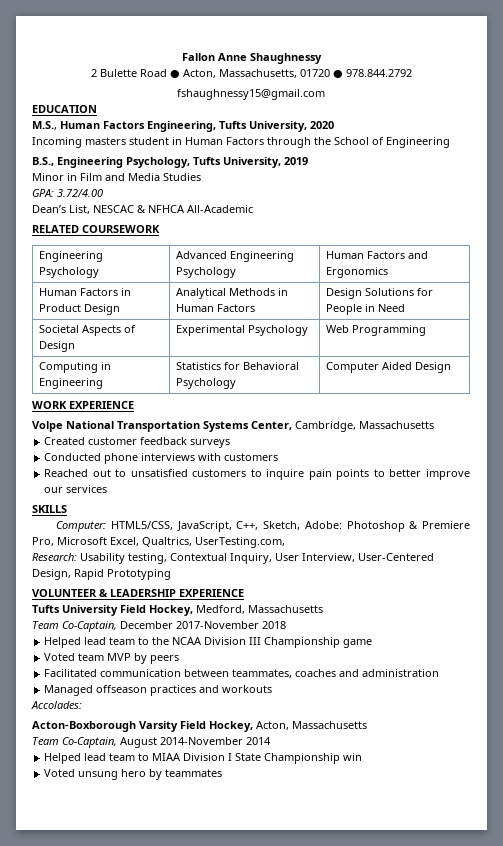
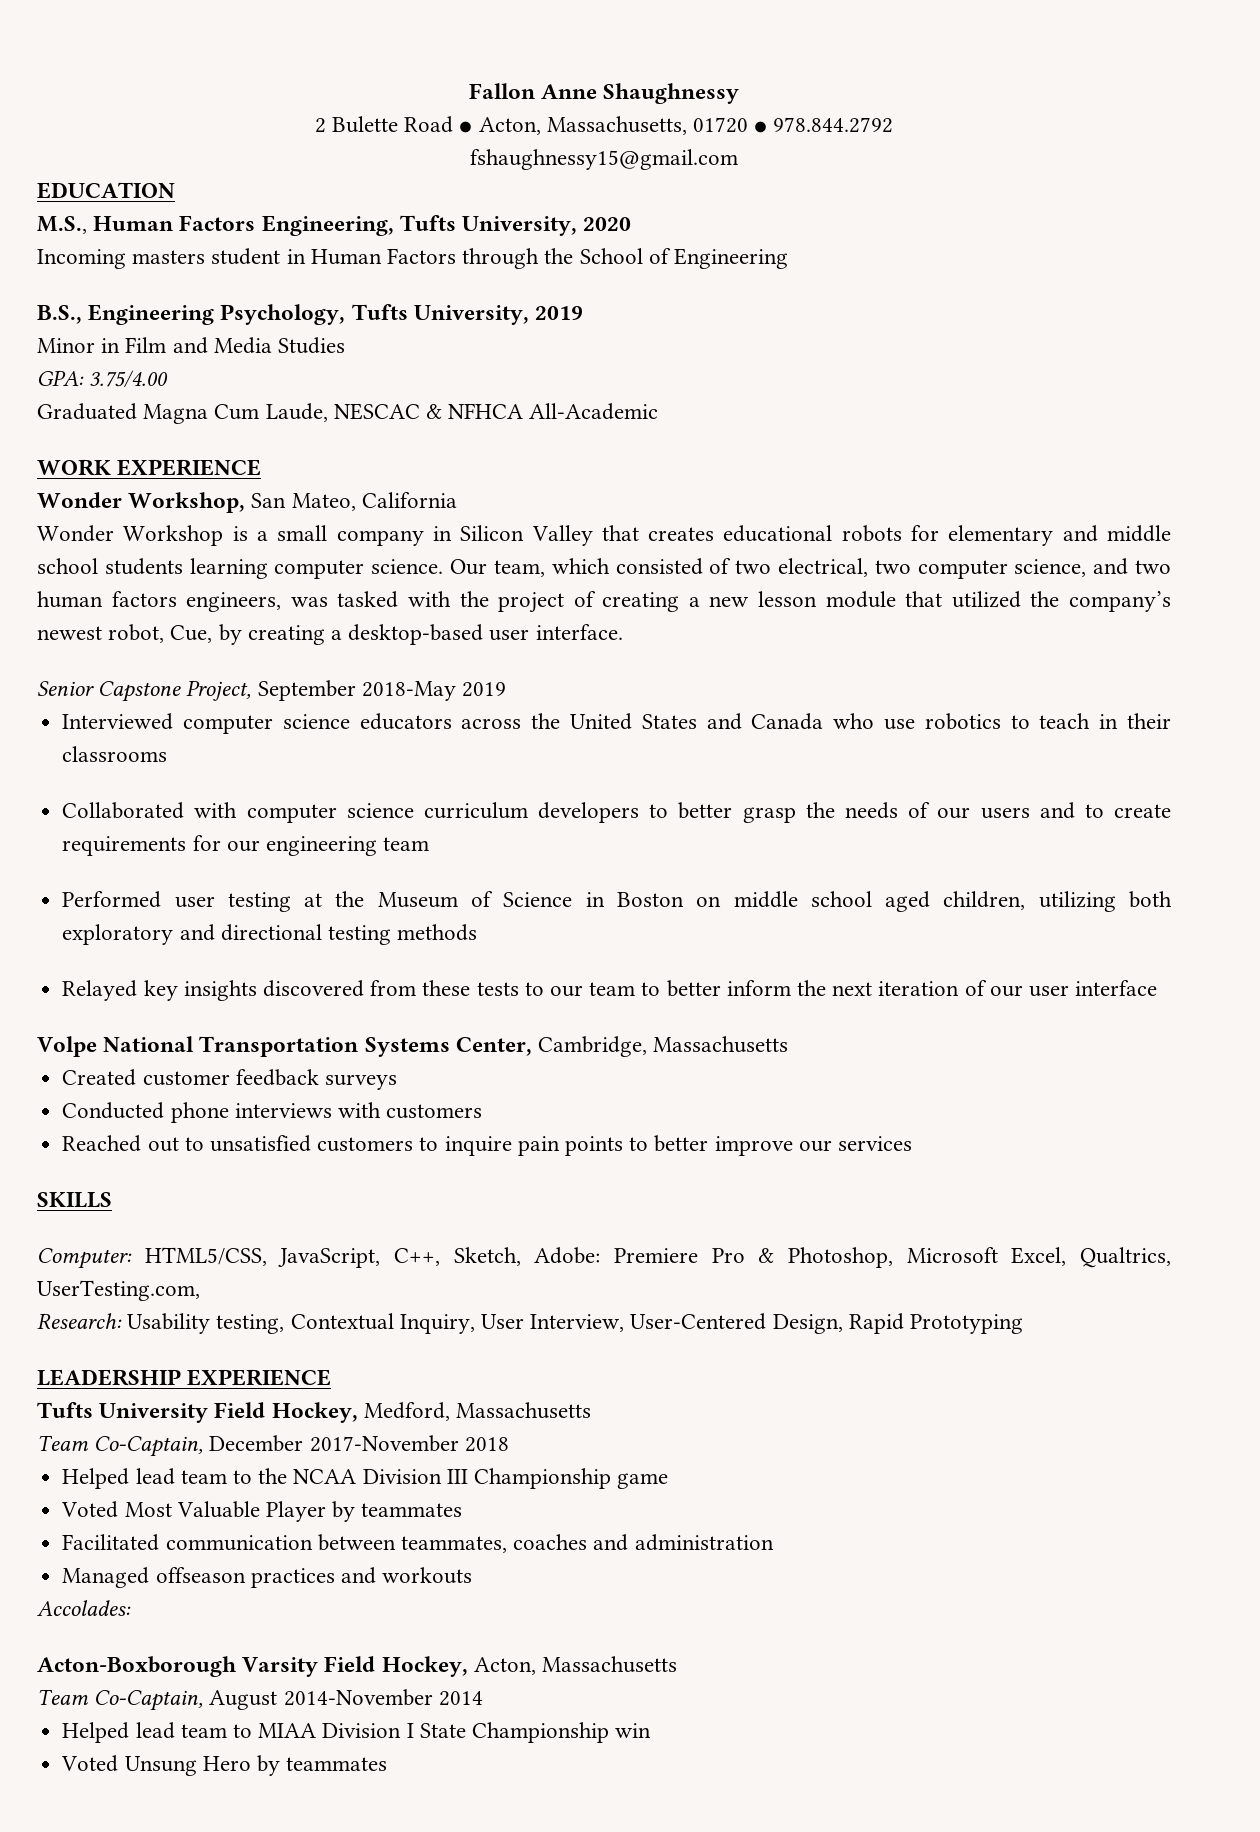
[57,189,103,197] [32,205,90,214] 3.72/4.00 // Dean’s List, -> [89,370,169,387] [37,403,328,424] 3.75/4.00 // Graduated Magna Cum Laude,
[32,225,160,233] [39,251,104,262] [39,267,100,278] [176,251,295,262] [176,267,237,278] [326,251,429,259] [326,267,389,278] [39,288,132,296] [39,304,121,315] [176,288,289,299] [176,304,256,312] [326,288,434,299] [326,304,406,315] [39,325,137,336] [39,341,76,352] [176,325,309,336] [326,325,427,336] [39,362,112,373] [39,378,104,389] [176,362,300,370] [176,378,237,389] [326,362,452,373] [32,401,134,409] RELATED COURSEWORK // Engineering Psychology | Advanced Engineering Psychology | Human Factors and Ergonomics // Human Factors in Product Design | Analytical Methods in Human Factors | Design Solutions for People in Need // Societal Aspects of Design | Experimental Psychology | Web Programming // Computing in Engineering | Statistics for Behavioral Psychology | Computer Aided Design // WORK EXPERIENCE -> [37,459,262,476] [37,492,457,513] [37,525,1171,546] [37,558,1171,579] [37,591,1172,613] [37,624,623,645] [37,680,507,702] [62,713,1172,734] [62,746,168,762] [62,802,1172,823] [62,835,430,856] [62,891,1173,912] [62,924,478,945] [62,980,1158,1001] WORK EXPERIENCE // Wonder Workshop, San Mateo, California // Wonder Workshop is a small company in Silicon Valley that creates educational robots for elementary and middle school students learning computer science. Our team, which consisted of two electrical, two computer science, and two human factors engineers, was tasked with the project of creating a new lesson module that utilized the company’s newest robot, Cue, by creating a desktop-based user interface. // Senior Capstone Project, September 2018-May 2019 // Interviewed computer science educators across the United States and Canada who use robotics to teach in their classrooms // Collaborated with computer science curriculum developers to better grasp the needs of our users and to create requirements for our engineering team // Performed user testing at the Museum of Science in Boston on middle school aged children, utilizing both exploratory and directional testing methods // Relayed key insights discovered from these tests to our team to better inform the next iteration of our user interface
[346,521,470,532] [32,537,54,546] Photoshop & Premiere Pro, -> [614,1247,893,1268] Premiere Pro & Photoshop,
[32,589,108,597] VOLUNTEER & -> (1024, 1324) none
[78,653,180,664] team MVP by peers -> [124,1501,463,1522] Most Valuable Player by teammates
[78,769,147,780] unsung hero -> [124,1756,251,1776] Unsung Hero

